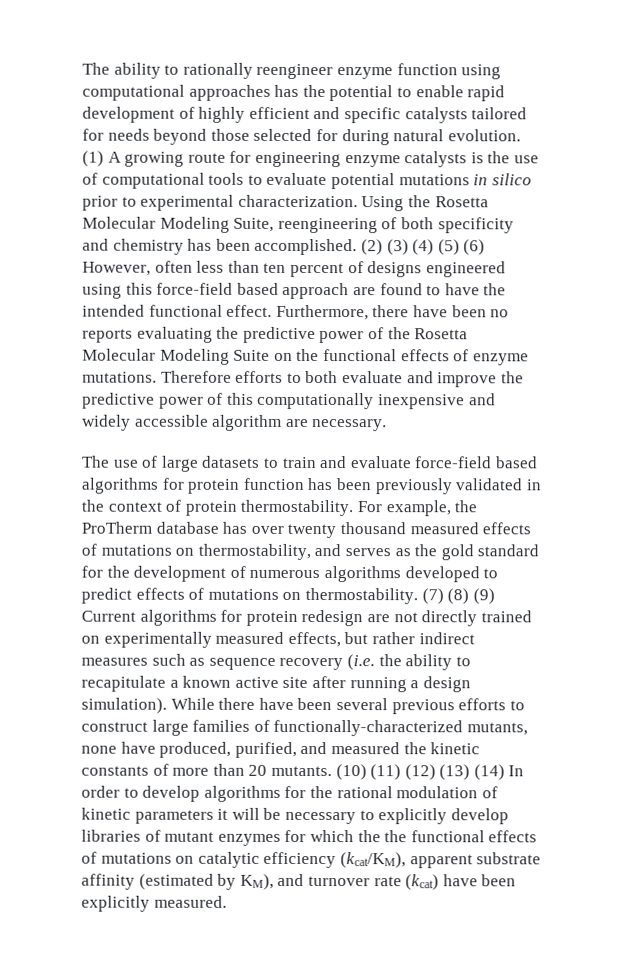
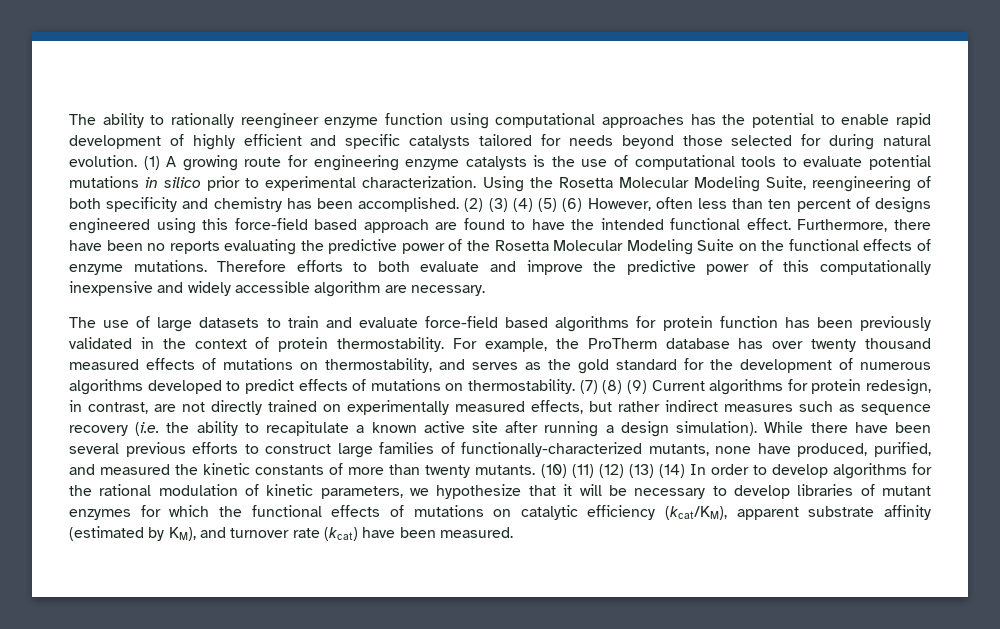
[301,609,364,627] redesign -> [866,379,931,395] [69,400,148,414] redesign, in contrast,
[248,764,268,776] 20 -> [425,465,471,478] twenty
[134,809,214,824] parameters -> [320,484,556,499] parameters, we hypothesize that
[378,808,448,825] explicitly -> (727, 491) none
[384,830,408,843] the -> (242, 511) none
[81,895,150,912] explicitly -> (436, 532) none

